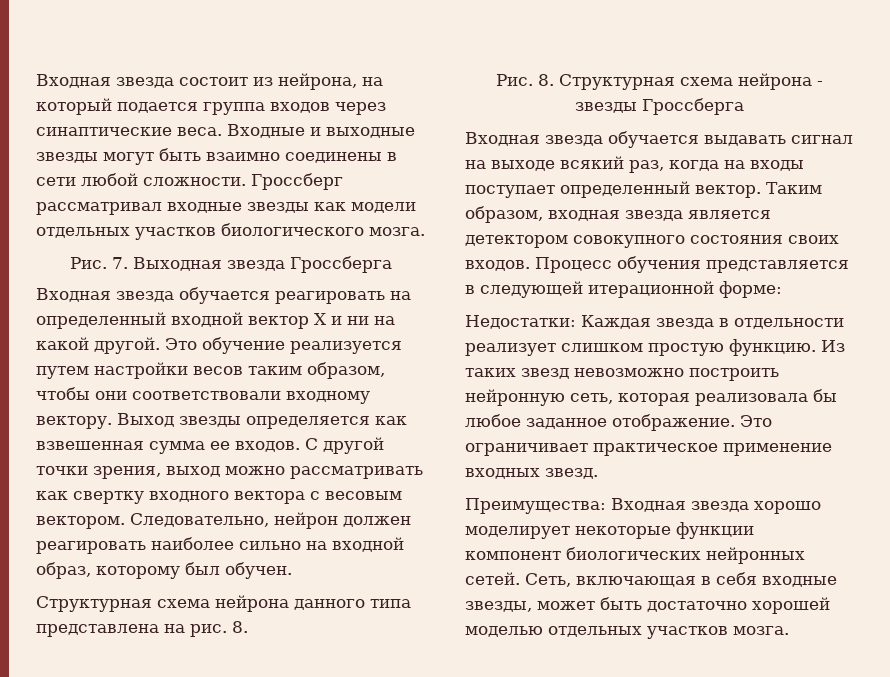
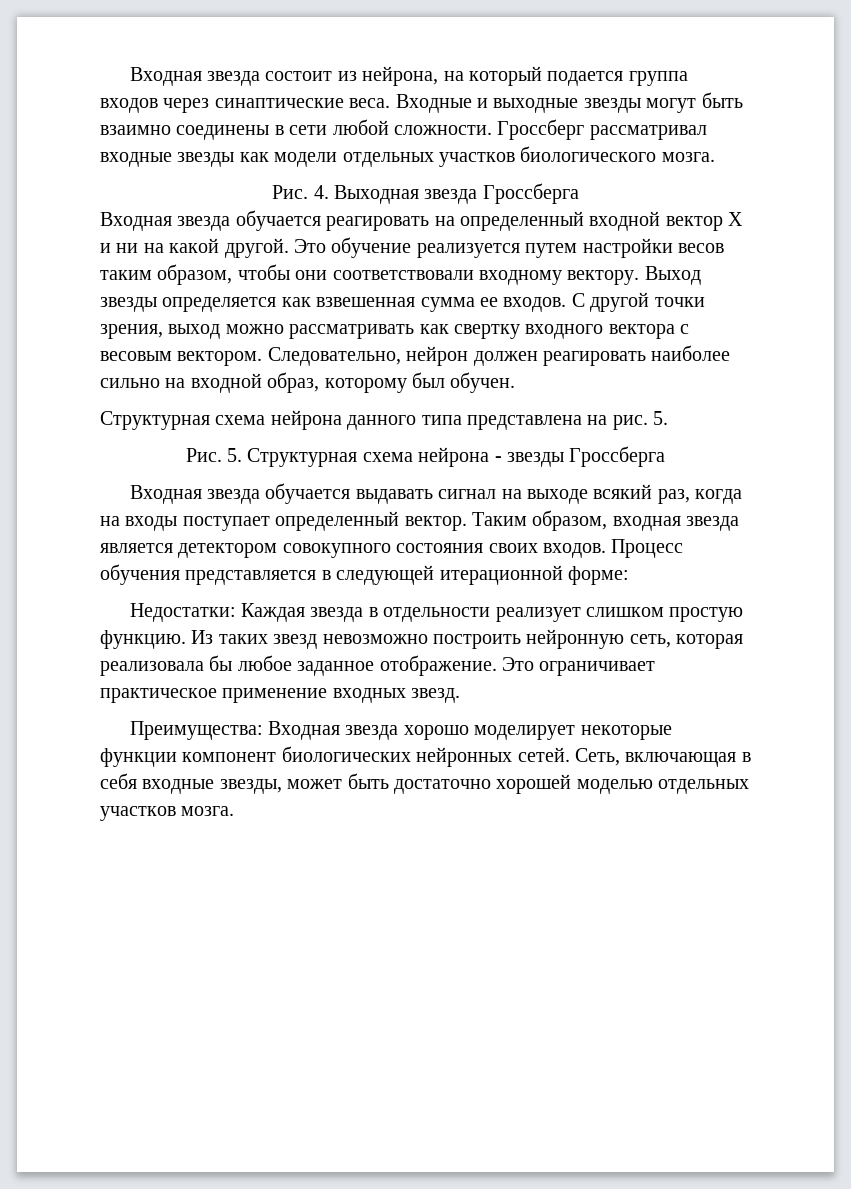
[111,257,128,269] 7. -> [313,185,329,199] 4.
[232,621,248,633] [496,74,554,86] 8. // Рис. 8. -> [653,411,669,425] [185,448,242,462] 5. // Рис. 5.

